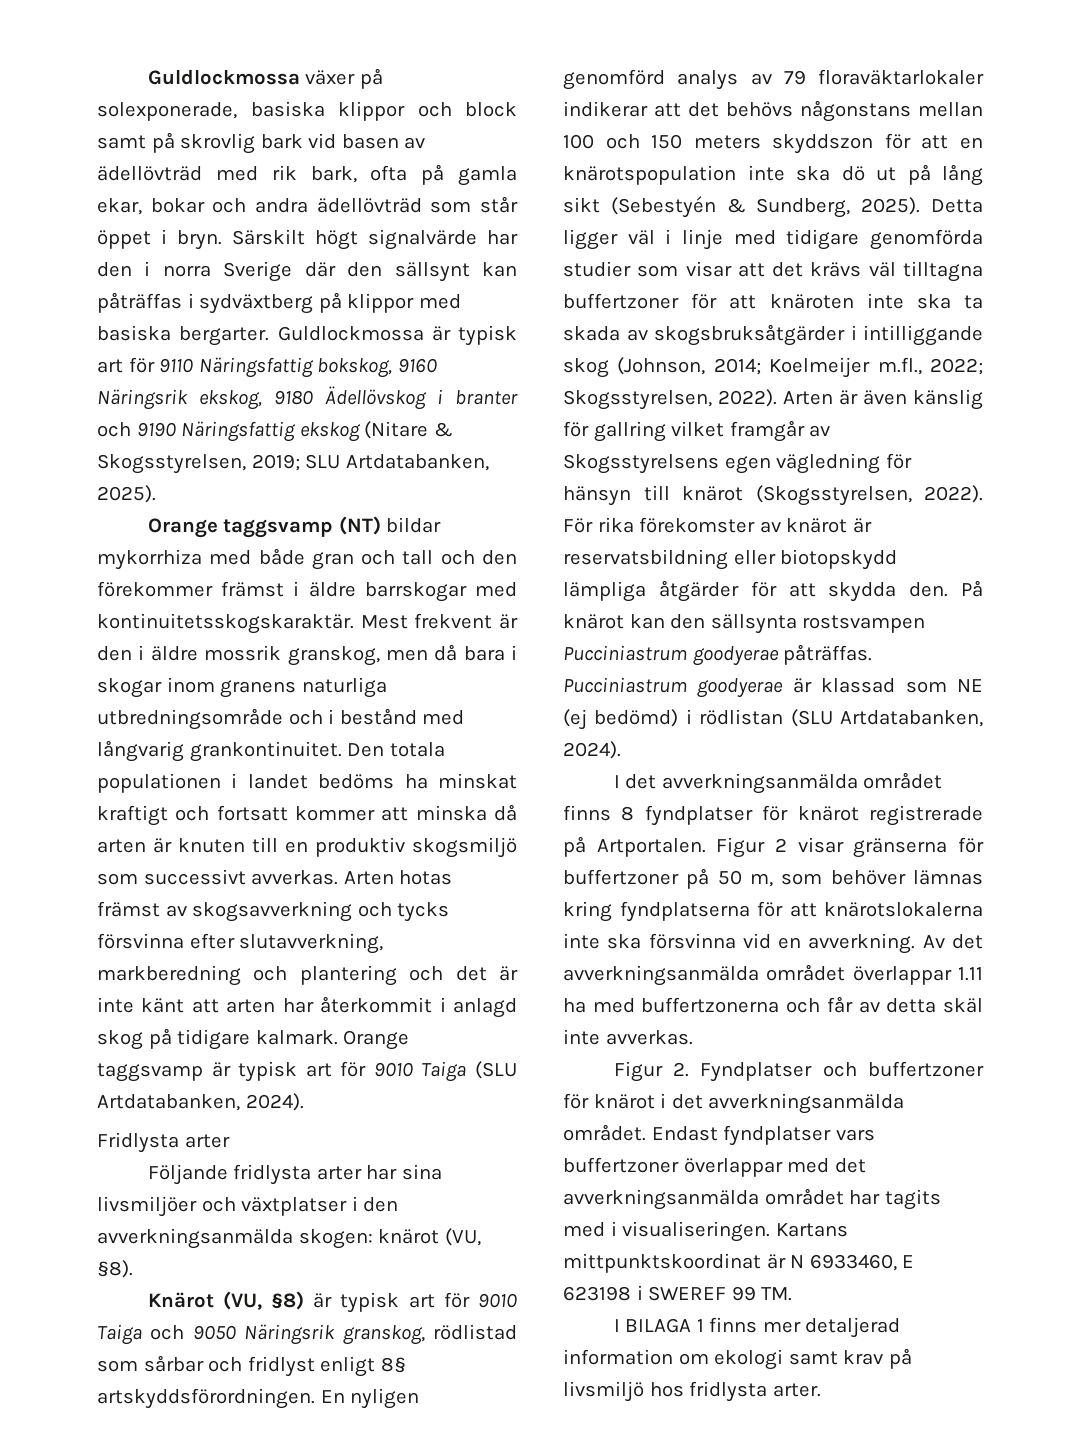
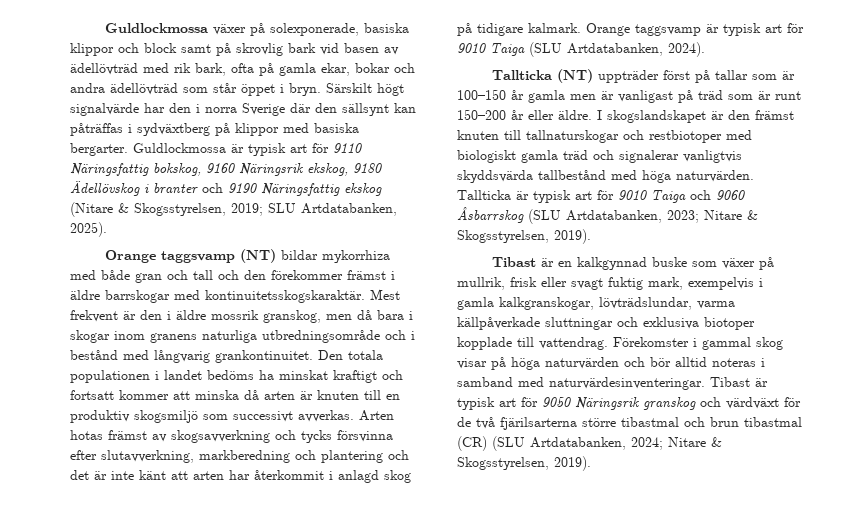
[97,1132,230,1153] [147,1164,442,1185] [97,1196,399,1217] [97,1228,481,1249] [97,1260,133,1278] [147,1291,304,1310] Fridlysta arter // Följande fridlysta arter har sina livsmiljöer och växtplatser i den avverkningsanmälda skogen: knärot (VU, §8). // Knärot (VU, §8) -> [491,69,795,83] [457,89,801,103] [457,109,794,123] [457,130,752,143] [457,150,742,163] [457,170,754,183] [457,190,511,200] Tallticka (NT) uppträder först på tallar som är 100–150 år gamla men är vanligast på träd som är runt 150–200 år eller äldre. I skogslandskapet är den främst knuten till tallnaturskogar och restbiotoper med biologiskt gamla träd och signalerar vanligtvis skyddsvärda tallbestånd med höga naturvärden. Tallticka
[192,1324,517,1345] [97,1355,406,1377] [97,1388,420,1409] [563,69,984,90] [563,100,983,122] [563,133,983,154] [563,164,983,186] [563,196,983,218] [563,229,983,250] [563,261,983,282] [563,293,984,309] [563,324,983,346] [563,357,984,378] [563,389,983,410] [563,420,831,442] [563,453,912,474] [563,485,983,506] [563,517,872,533] [563,549,898,570] [563,580,983,602] [563,614,926,634] [563,644,873,666] [563,677,983,698] [563,709,983,730] [563,741,621,759] [613,772,943,794] [563,805,983,826] [563,836,985,858] [563,868,983,889] [563,901,983,922] [563,933,983,954] [563,964,983,986] [563,996,983,1013] [563,1029,693,1045] [613,1061,984,1082] [563,1093,905,1114] [563,1124,875,1146] [563,1157,866,1177] [563,1188,941,1210] [563,1221,848,1242] [563,1253,915,1273] [563,1285,793,1301] [613,1317,901,1338] [563,1348,912,1370] [563,1381,821,1402] 9050 Näringsrik granskog, rödlistad som sårbar och fridlyst enligt 8§ artskyddsförordningen. En nyligen genomförd analys av 79 floraväktarlokaler indikerar att det behövs någonstans mellan 100 och 150 meters skyddszon för att en knärotspopulation inte ska dö ut på lång sikt (Sebestyén & Sundberg, 2025). Detta ligger väl i linje med tidigare genomförda studier som visar att det krävs väl tilltagna buffertzoner för att knäroten inte ska ta skada av skogsbruksåtgärder i intilliggande skog (Johnson, 2014; Koelmeijer m.fl., 2022; Skogsstyrelsen, 2022). Arten är även känslig för gallring vilket framgår av Skogsstyrelsens egen vägledning för hänsyn till knärot (Skogsstyrelsen, 2022). För rika förekomster av knärot är reservatsbildning eller biotopskydd lämpliga åtgärder för att skydda den. På knärot kan den sällsynta rostsvampen Pucciniastrum goodyerae påträffas. Pucciniastrum goodyerae är klassad som NE (ej bedömd) i rödlistan (SLU Artdatabanken, 2024). // I det avverkningsanmälda området finns 8 fyndplatser för knärot registrerade på Artportalen. Figur 2 visar gränserna för buffertzoner på 50 m, som behöver lämnas kring fyndplatserna för att knärotslokalerna inte ska försvinna vid en avverkning. Av det avverkningsanmälda området överlappar 1.11 ha med buffertzonerna och får av detta skäl inte avverkas. // Figur 2. Fyndplatser och buffertzoner för knärot i det avverkningsanmälda området. Endast fyndplatser vars buffertzoner överlappar med det avverkningsanmälda området har tagits med i visualiseringen. Kartans mittpunktskoordinat är N 6933460, E 623198 i SWEREF 99 TM. // I BILAGA 1 finns mer detaljerad information om ekologi samt krav på livsmiljö hos fridlysta arter. -> [716,190,745,200] [457,207,758,224] [457,229,591,244] [491,257,774,270] [457,277,763,290] [457,297,735,310] [457,317,755,330] [457,337,783,350] [457,357,765,370] [457,377,768,390] [457,397,801,410] [457,417,802,430] [457,436,722,451] [457,456,591,471] 9060 Åsbarrskog (SLU Artdatabanken, 2023; Nitare & Skogsstyrelsen, 2019). // Tibast är en kalkgynnad buske som växer på mullrik, frisk eller svagt fuktig mark, exempelvis i gamla kalkgranskogar, lövträdslundar, varma källpåverkade sluttningar och exklusiva biotoper kopplade till vattendrag. Förekomster i gammal skog visar på höga naturvärden och bör alltid noteras i samband med naturvärdesinventeringar. Tibast är typisk art för 9050 Näringsrik granskog och värdväxt för de två fjärilsarterna större tibastmal och brun tibastmal (CR) (SLU Artdatabanken, 2024; Nitare & Skogsstyrelsen, 2019).

